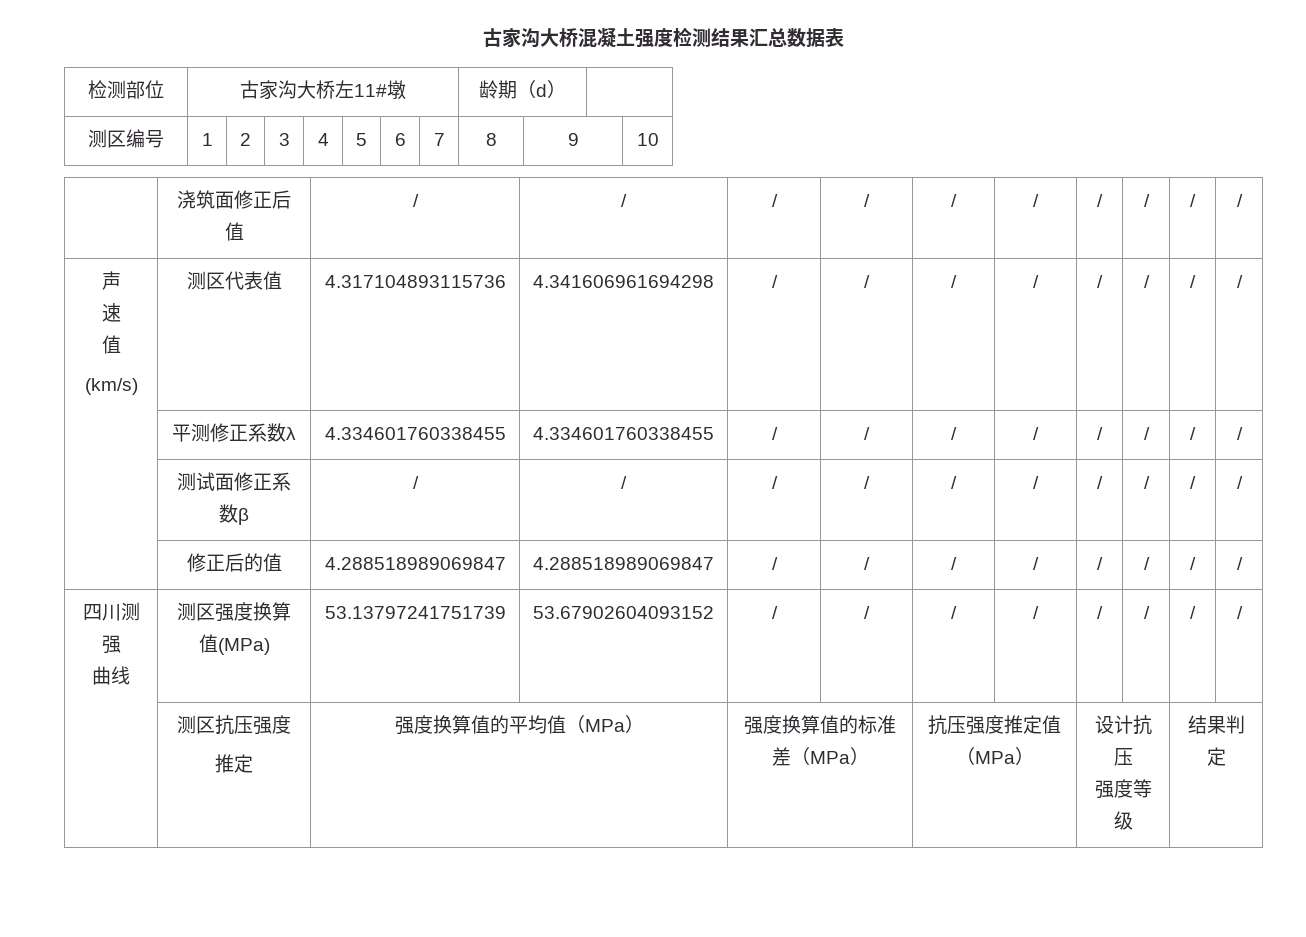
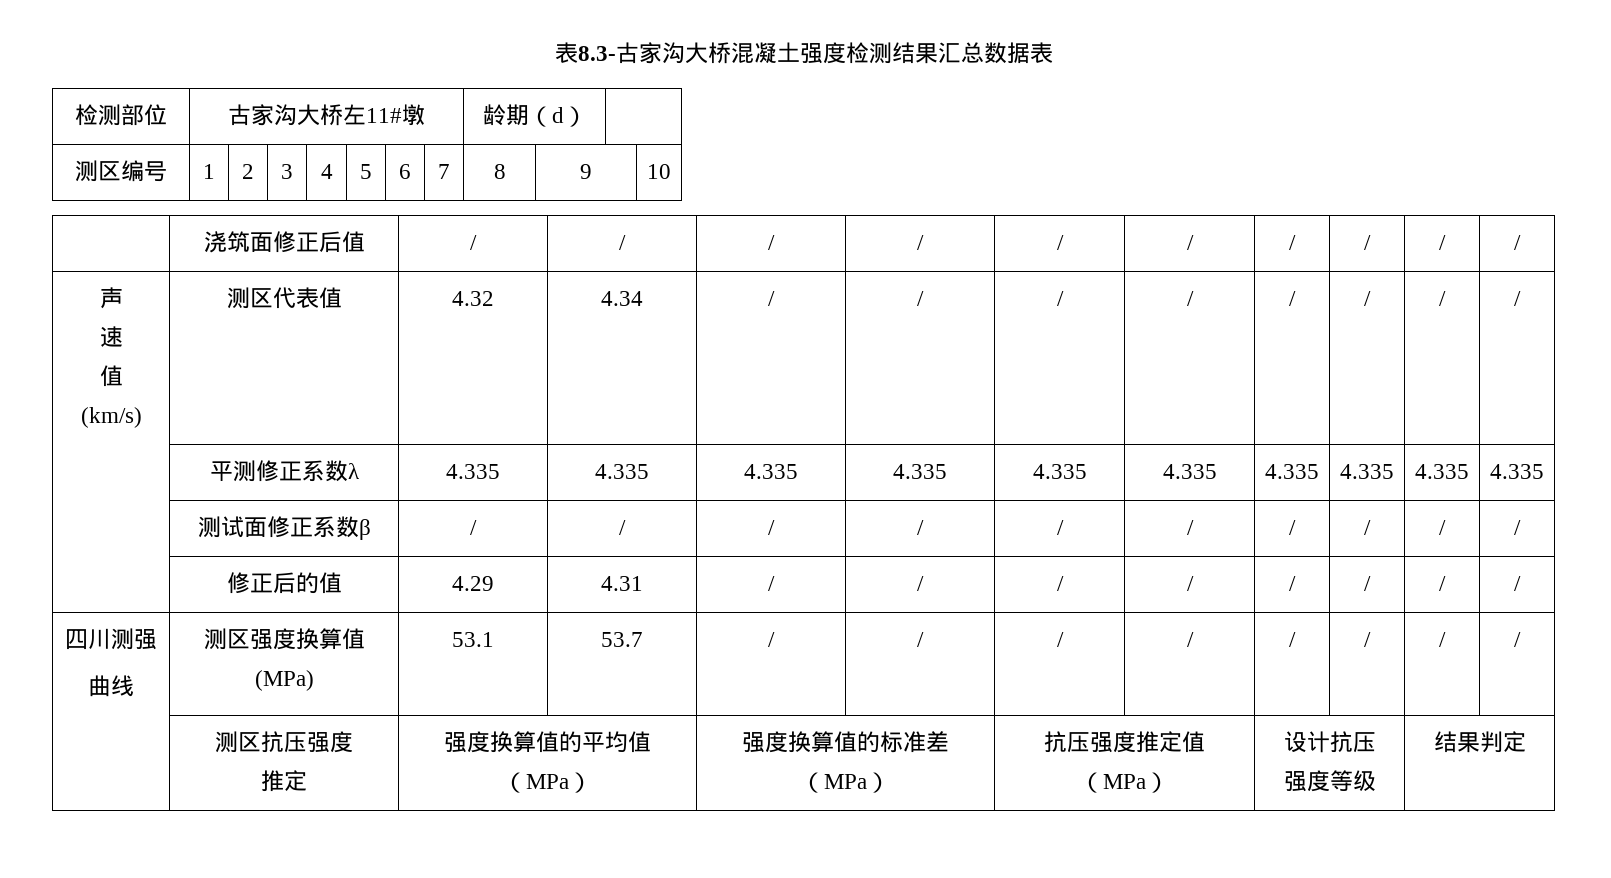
(483, 37) none -> [555,42,616,63] 表8.3-
[324,275,506,288] [533,275,714,288] 4.317104893115736 | 4.341606961694298 -> [452,291,494,306] [601,291,643,306] 4.32 | 4.34
[324,427,506,440] [533,427,714,440] [771,427,778,440] [864,427,870,440] [951,427,957,440] [1033,427,1039,440] [1097,427,1103,440] [1143,427,1150,440] [1190,427,1196,440] [1236,427,1243,440] 4.334601760338455 | 4.334601760338455 | / | / | / | / | / | / | / | / -> [446,464,500,479] [595,464,649,479] [744,464,798,479] [893,464,947,479] [1032,464,1087,479] [1162,464,1217,479] [1265,464,1319,479] [1340,464,1394,479] [1415,464,1469,479] [1490,464,1544,479] 4.335 | 4.335 | 4.335 | 4.335 | 4.335 | 4.335 | 4.335 | 4.335 | 4.335 | 4.335
[324,557,506,570] [533,557,714,570] 4.288518989069847 | 4.288518989069847 -> [452,576,494,591] [601,576,643,591] 4.29 | 4.31
[324,606,506,619] [533,606,714,619] 53.13797241751739 | 53.67902604093152 -> [452,632,494,647] [601,632,643,647] 53.1 | 53.7

